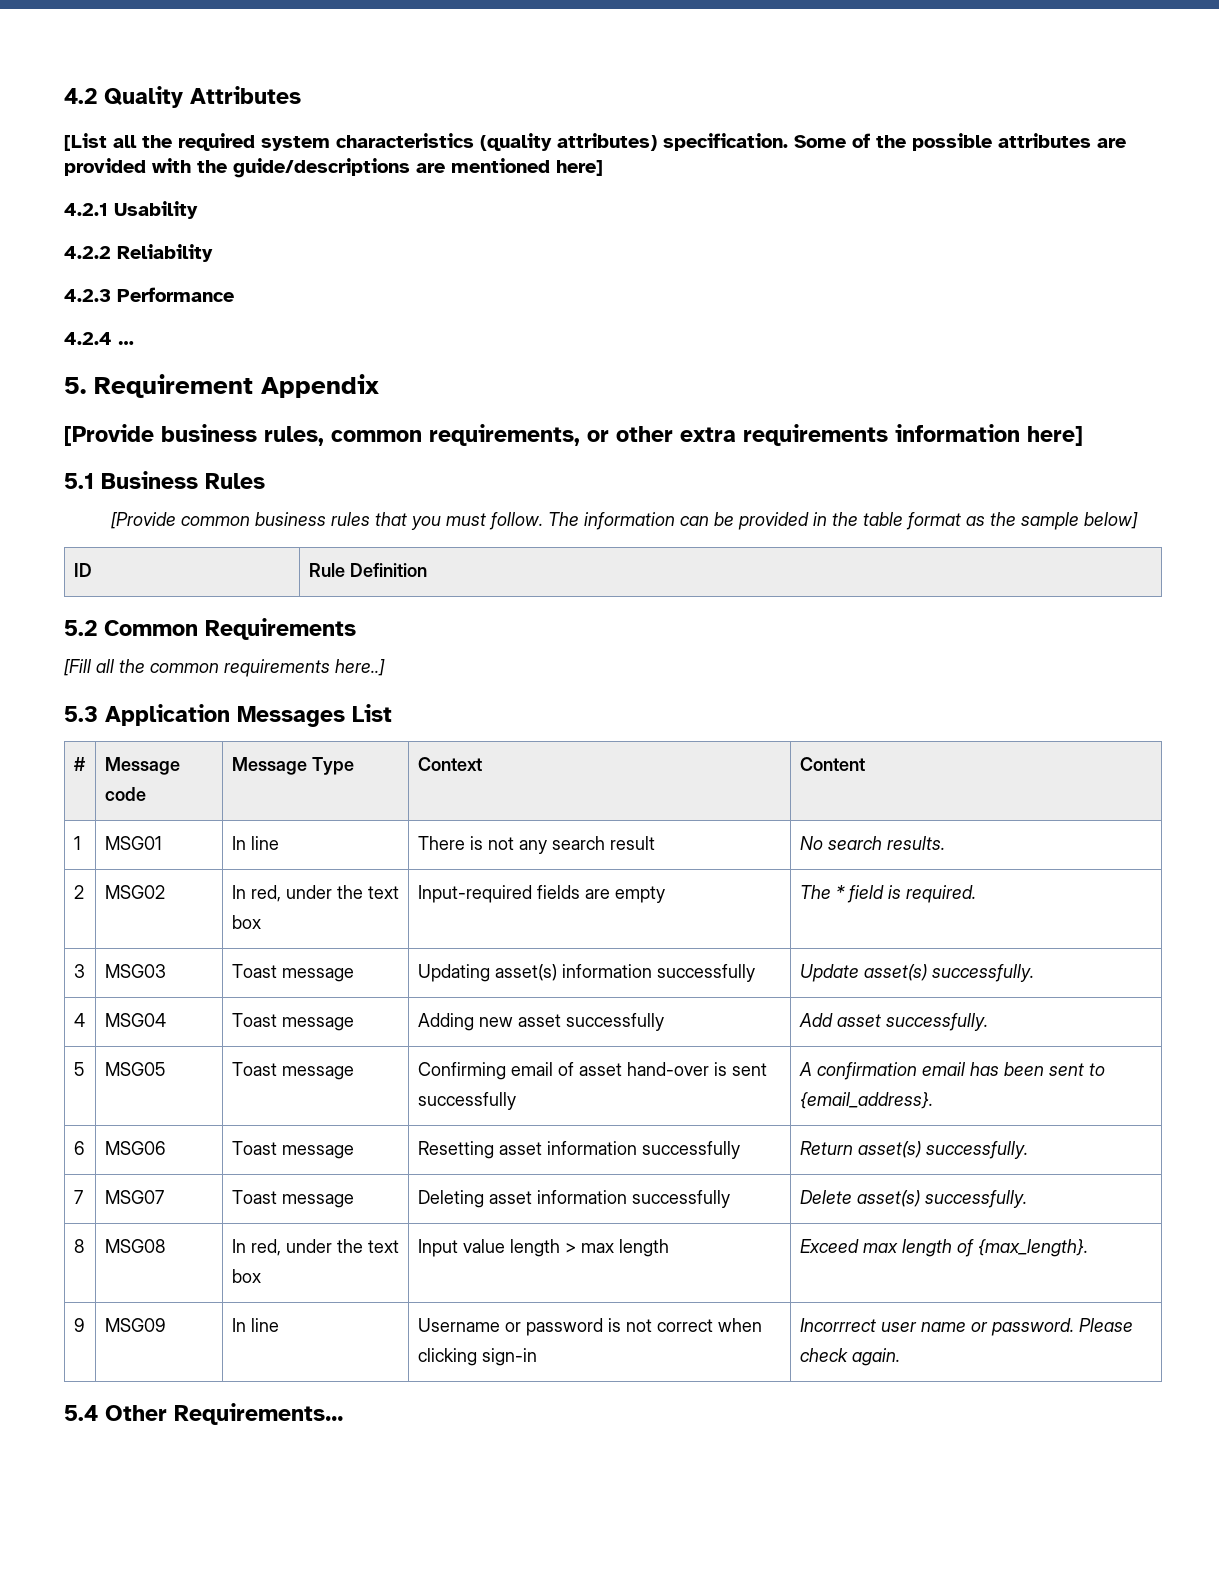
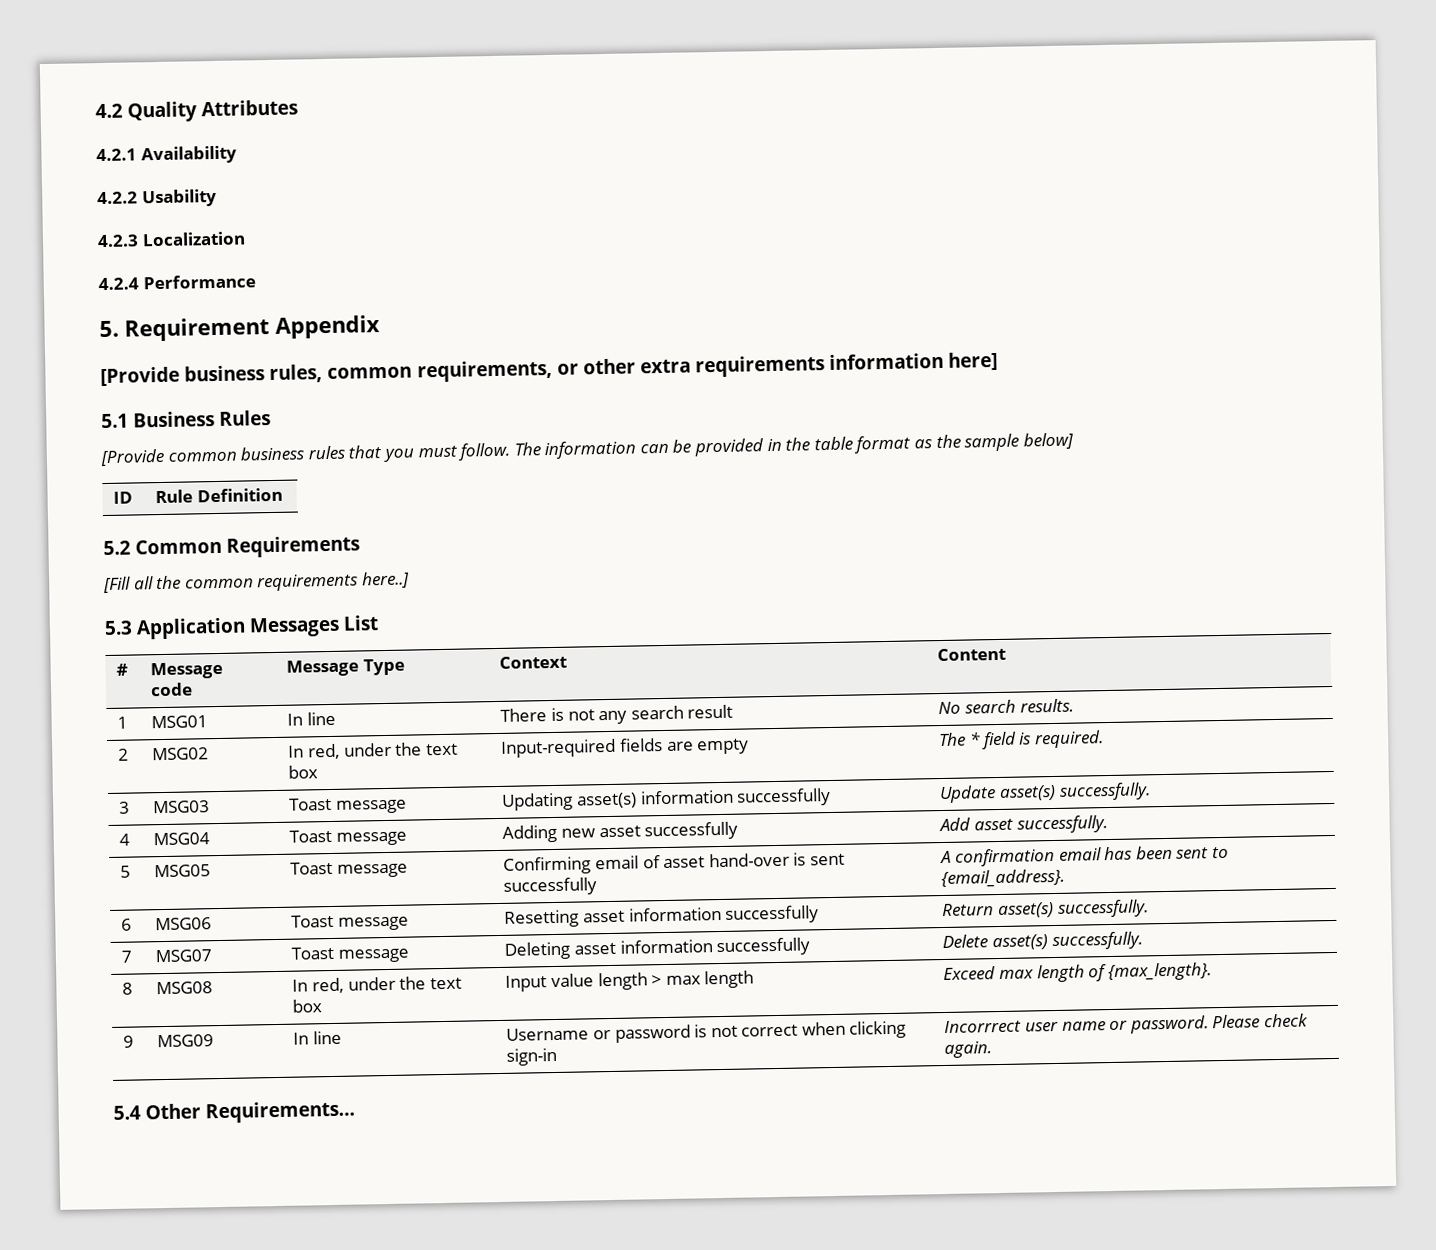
[64,133,1126,151] [64,158,603,178] [64,203,108,216] [List all the required system characteristics (quality attributes) specification. Some of the possible attributes are provided with the guide/descriptions are mentioned here] // 4.2.1 -> [96,145,237,165] [97,191,138,205] 4.2.1 Availability // 4.2.2
[64,244,213,262] // 4.2.2 Reliability -> (217, 198) none
[117,287,234,302] Performance -> [141,231,246,247] Localization
[118,341,134,345] … -> [142,274,256,290] Performance

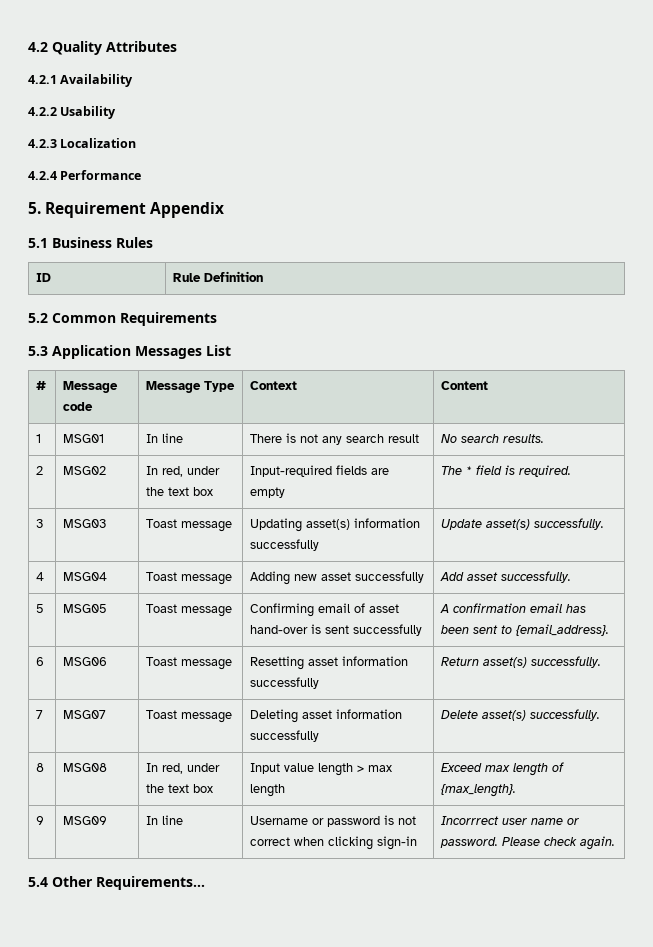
[100,351,999,387] [101,409,272,429] [100,432,1074,467] [Provide business rules, common requirements, or other extra requirements information here] // 5.1 Business Rules // [Provide common business rules that you must follow. The information can be provided in the table format as the sample below] -> [28,237,153,248] 5.1 Business Rules
[103,571,410,594] // [Fill all the common requirements here..] -> (217, 319) none

